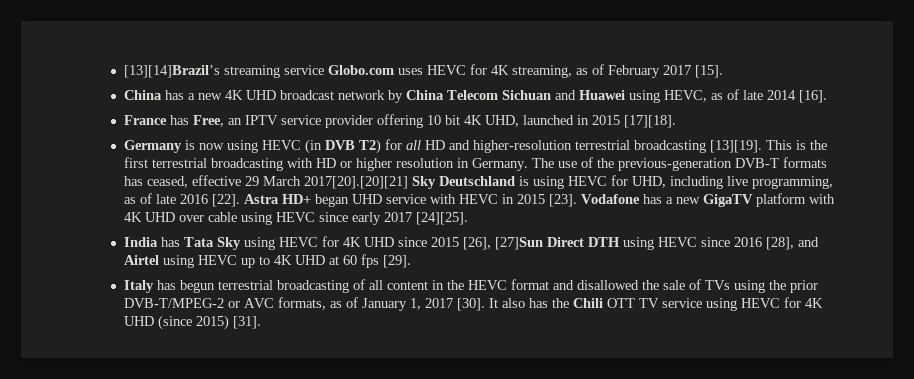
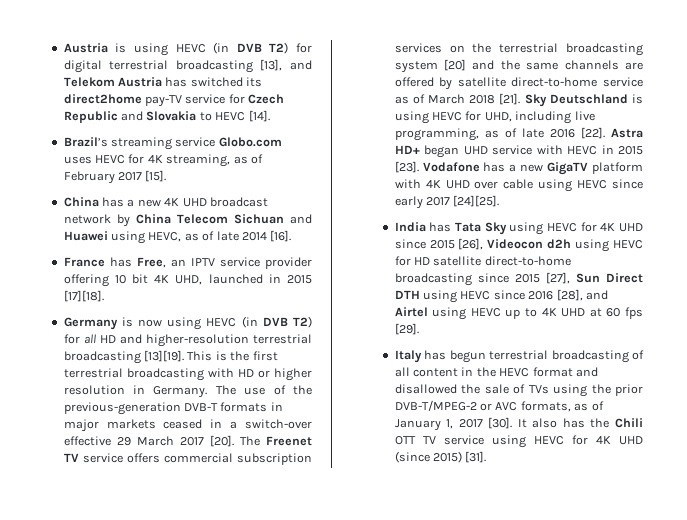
[123,65,220,78] [13][14]Brazil’s -> [63,42,312,56] [63,59,312,73] [63,77,263,87] [63,94,285,107] [63,110,270,123] [63,137,108,147] Austria is using HEVC (in DVB T2) for digital terrestrial broadcasting [13], and Telekom Austria has switched its direct2home pay-TV service for Czech Republic and Slovakia to HEVC [14]. // Brazil’s
[123,175,408,189] has ceased, effective 29 March 2017[20].[20][21] -> [270,402,283,411] [63,419,312,432] [63,435,312,447] [63,453,312,465] [394,43,643,56] [394,59,643,73] [394,77,643,90] [394,93,521,105] in major markets ceased in a switch-over effective 29 March 2017 [20]. The Freenet TV service offers commercial subscription services on the terrestrial broadcasting system [20] and the same channels are offered by satellite direct-to-home service as of March 2018 [21].
[494,237,543,250] [27]Sun -> [487,239,643,252] [394,256,571,266] [394,272,600,286] Videocon d2h using HEVC for HD satellite direct-to-home broadcasting since 2015 [27], Sun

